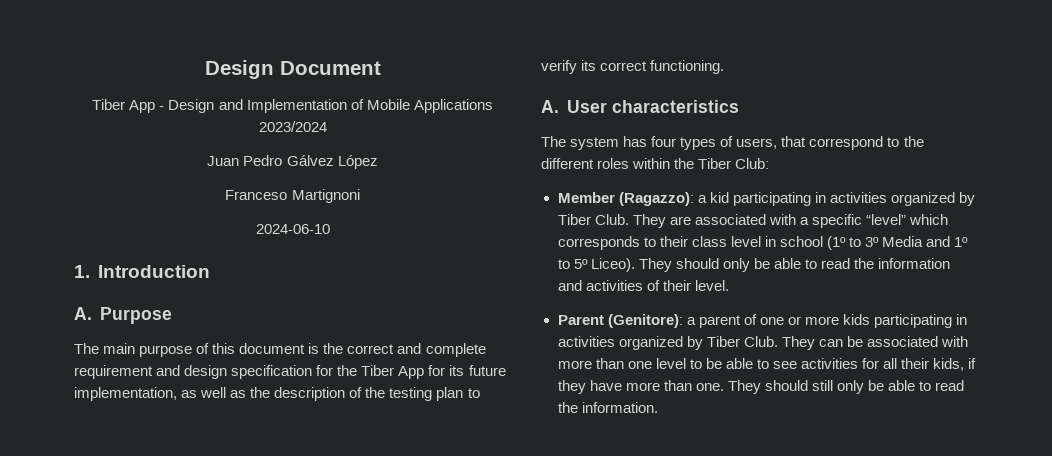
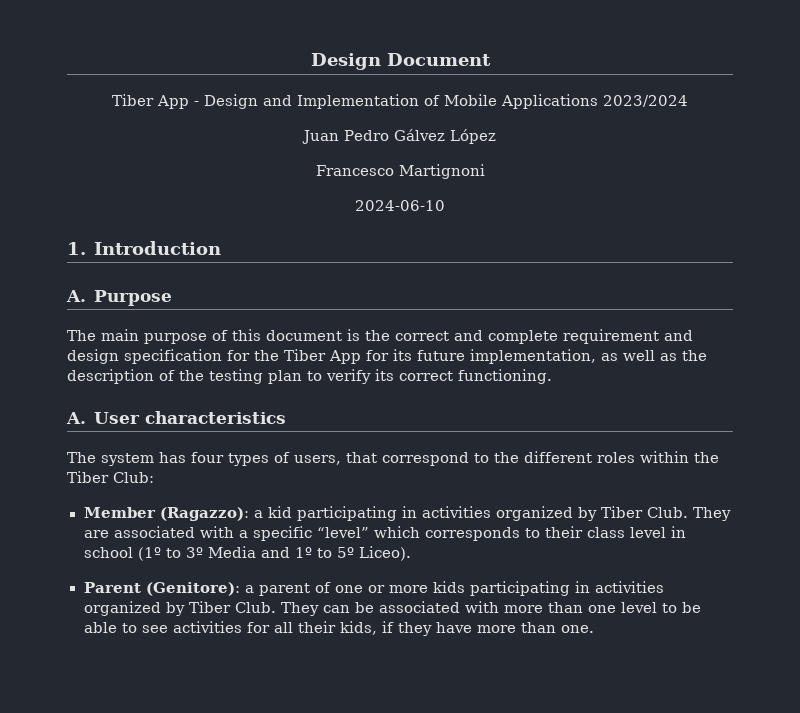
[225,190,288,200] Franceso -> [315,165,394,176] Francesco
[638,258,951,272] [557,280,729,291] They should only be able to read the information and activities of their level. -> (411, 553) none
[727,380,965,394] [557,402,658,413] They should still only be able to read the information. -> (594, 629) none

